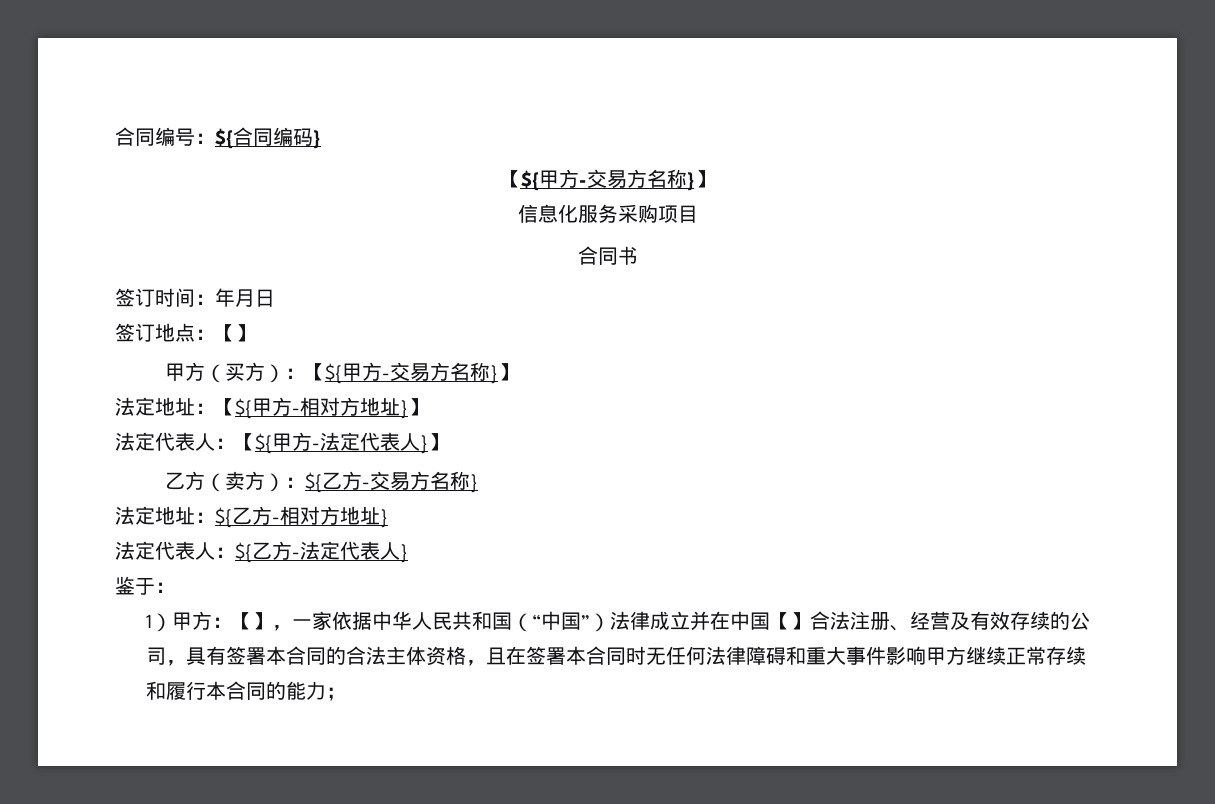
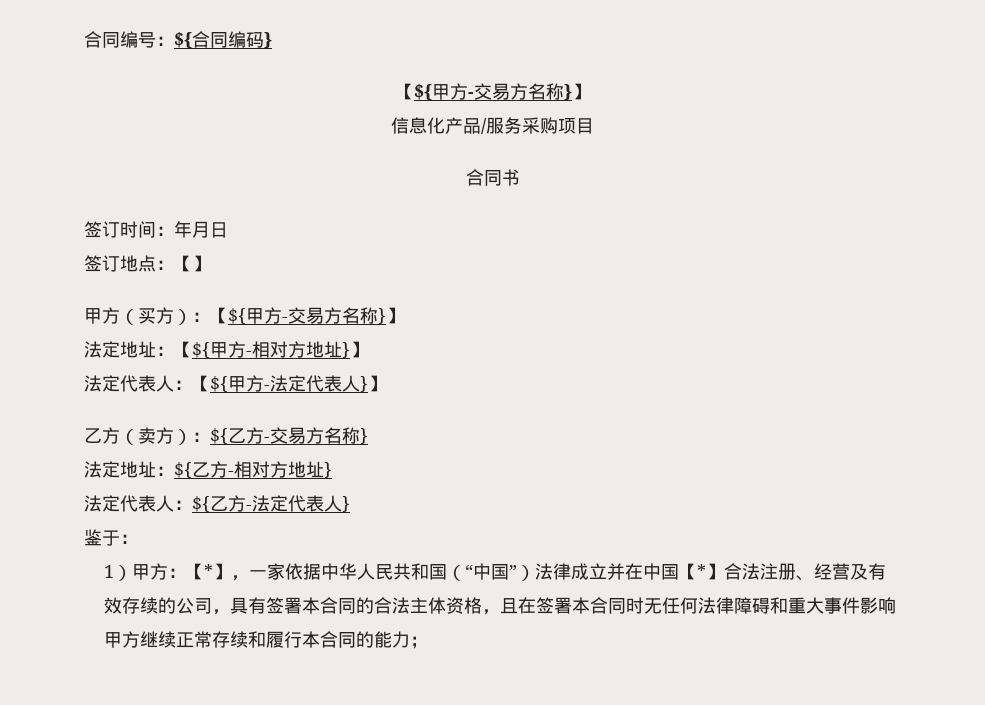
(578, 213) none -> [445,117,487,134] 产品/
(252, 621) none -> [204,564,214,578] *
(790, 621) none -> [697,564,707,578] *

